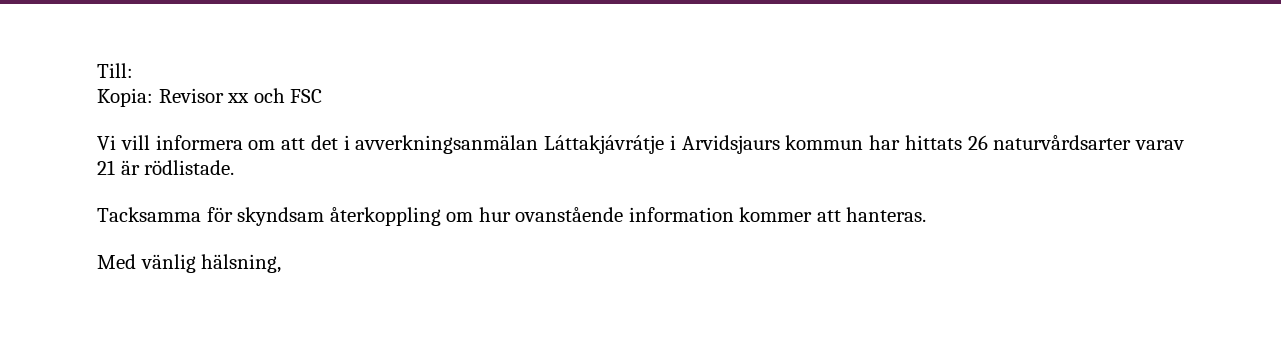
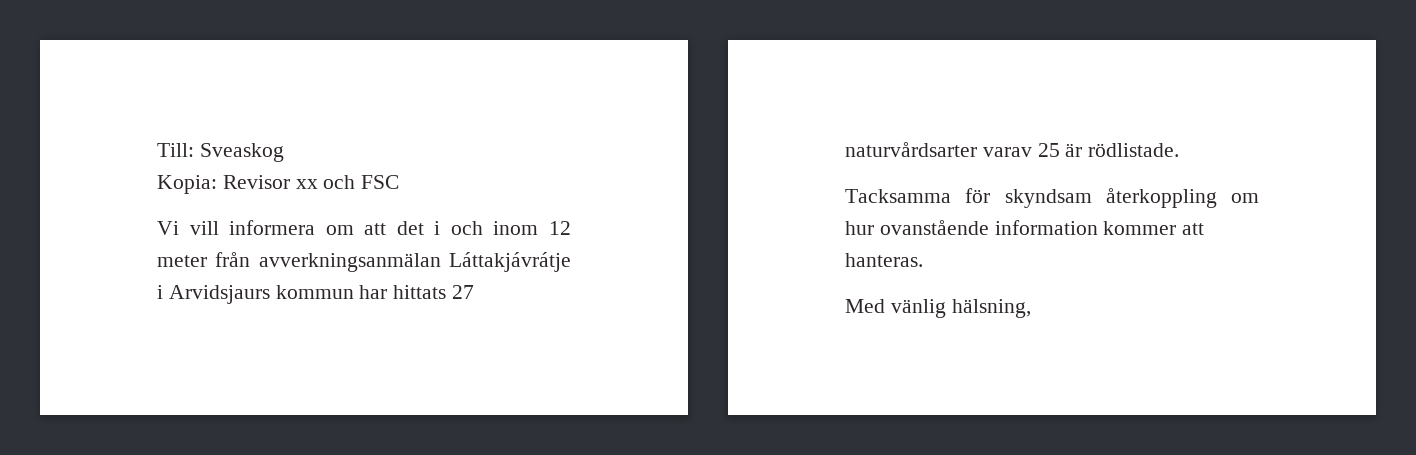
(133, 70) none -> [199,143,284,162] Sveaskog
(350, 142) none -> [450,221,571,235] [157,252,251,267] och inom 12 meter från
[967,135,988,150] 26 -> [452,285,475,299] 27
[97,160,115,175] 21 -> [1037,143,1060,157] 25

